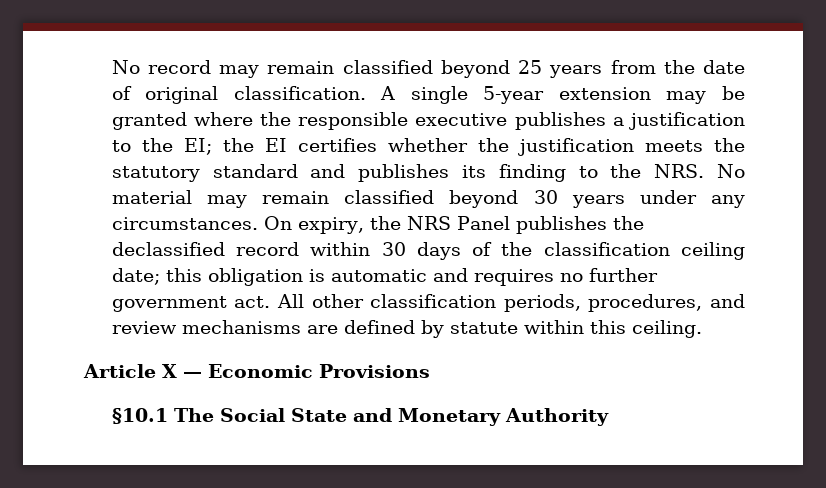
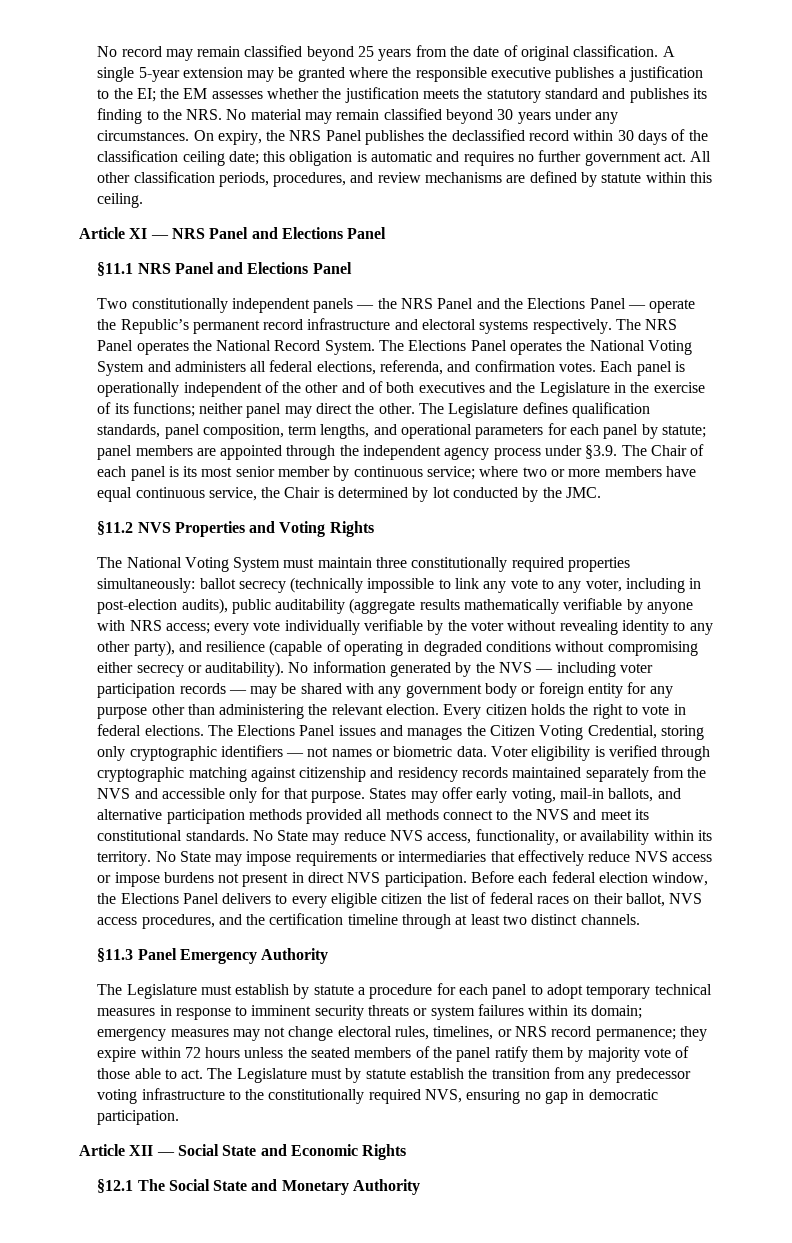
[264,138,377,152] EI certifies -> [183,88,263,99] EM assesses
[162,364,430,378] [111,408,168,424] X — Economic Provisions // §10.1 -> [129,227,387,239] [97,262,352,276] [97,298,696,313] [97,318,678,334] [97,340,693,355] [97,360,686,376] [97,381,705,397] [97,402,651,418] [97,423,707,439] [97,444,705,460] [97,466,696,481] [97,487,602,502] [97,521,374,537] [97,557,631,572] [97,577,702,593] [97,598,694,614] [97,619,713,635] [97,640,698,656] [97,661,654,677] [97,682,673,698] [97,704,686,719] [97,724,705,740] [97,745,711,761] [97,766,707,782] [97,787,681,803] [97,809,650,824] [97,829,713,845] [97,850,713,866] [97,871,709,887] [97,892,703,908] [97,913,640,929] [97,948,329,964] [97,983,712,999] [97,1004,643,1020] [97,1026,708,1041] [97,1046,690,1062] [97,1067,691,1083] [97,1088,658,1104] [97,1110,180,1125] [79,1144,407,1160] [97,1179,134,1193] XI — NRS Panel and Elections Panel // §11.1 NRS Panel and Elections Panel // Two constitutionally independent panels — the NRS Panel and the Elections Panel — operate the Republic’s permanent record infrastructure and electoral systems respectively. The NRS Panel operates the National Record System. The Elections Panel operates the National Voting System and administers all federal elections, referenda, and confirmation votes. Each panel is operationally independent of the other and of both executives and the Legislature in the exercise of its functions; neither panel may direct the other. The Legislature defines qualification standards, panel composition, term lengths, and operational parameters for each panel by statute; panel members are appointed through the independent agency process under §3.9. The Chair of each panel is its most senior member by continuous service; where two or more members have equal continuous service, the Chair is determined by lot conducted by the JMC. // §11.2 NVS Properties and Voting Rights // The National Voting System must maintain three constitutionally required properties simultaneously: ballot secrecy (technically impossible to link any vote to any voter, including in post-election audits), public auditability (aggregate results mathematically verifiable by anyone with NRS access; every vote individually verifiable by the voter without revealing identity to any other party), and resilience (capable of operating in degraded conditions without compromising either secrecy or auditability). No information generated by the NVS — including voter participation records — may be shared with any government body or foreign entity for any purpose other than administering the relevant election. Every citizen holds the right to vote in federal elections. The Elections Panel issues and manages the Citizen Voting Credential, storing only cryptographic identifiers — not names or biometric data. Voter eligibility is verified through cryptographic matching against citizenship and residency records maintained separately from the NVS and accessible only for that purpose. States may offer early voting, mail-in ballots, and alternative participation methods provided all methods connect to the NVS and meet its constitutional standards. No State may reduce NVS access, functionality, or availability within its territory. No State may impose requirements or intermediaries that effectively reduce NVS access or impose burdens not present in direct NVS participation. Before each federal election window, the Elections Panel delivers to every eligible citizen the list of federal races on their ballot, NVS access procedures, and the certification timeline through at least two distinct channels. // §11.3 Panel Emergency Authority // The Legislature must establish by statute a procedure for each panel to adopt temporary technical measures in response to imminent security threats or system failures within its domain; emergency measures may not change electoral rules, timelines, or NRS record permanence; they expire within 72 hours unless the seated members of the panel ratify them by majority vote of those able to act. The Legislature must by statute establish the transition from any predecessor voting infrastructure to the constitutionally required NVS, ensuring no gap in democratic participation. // Article XII — Social State and Economic Rights // §12.1

